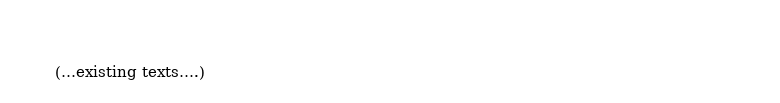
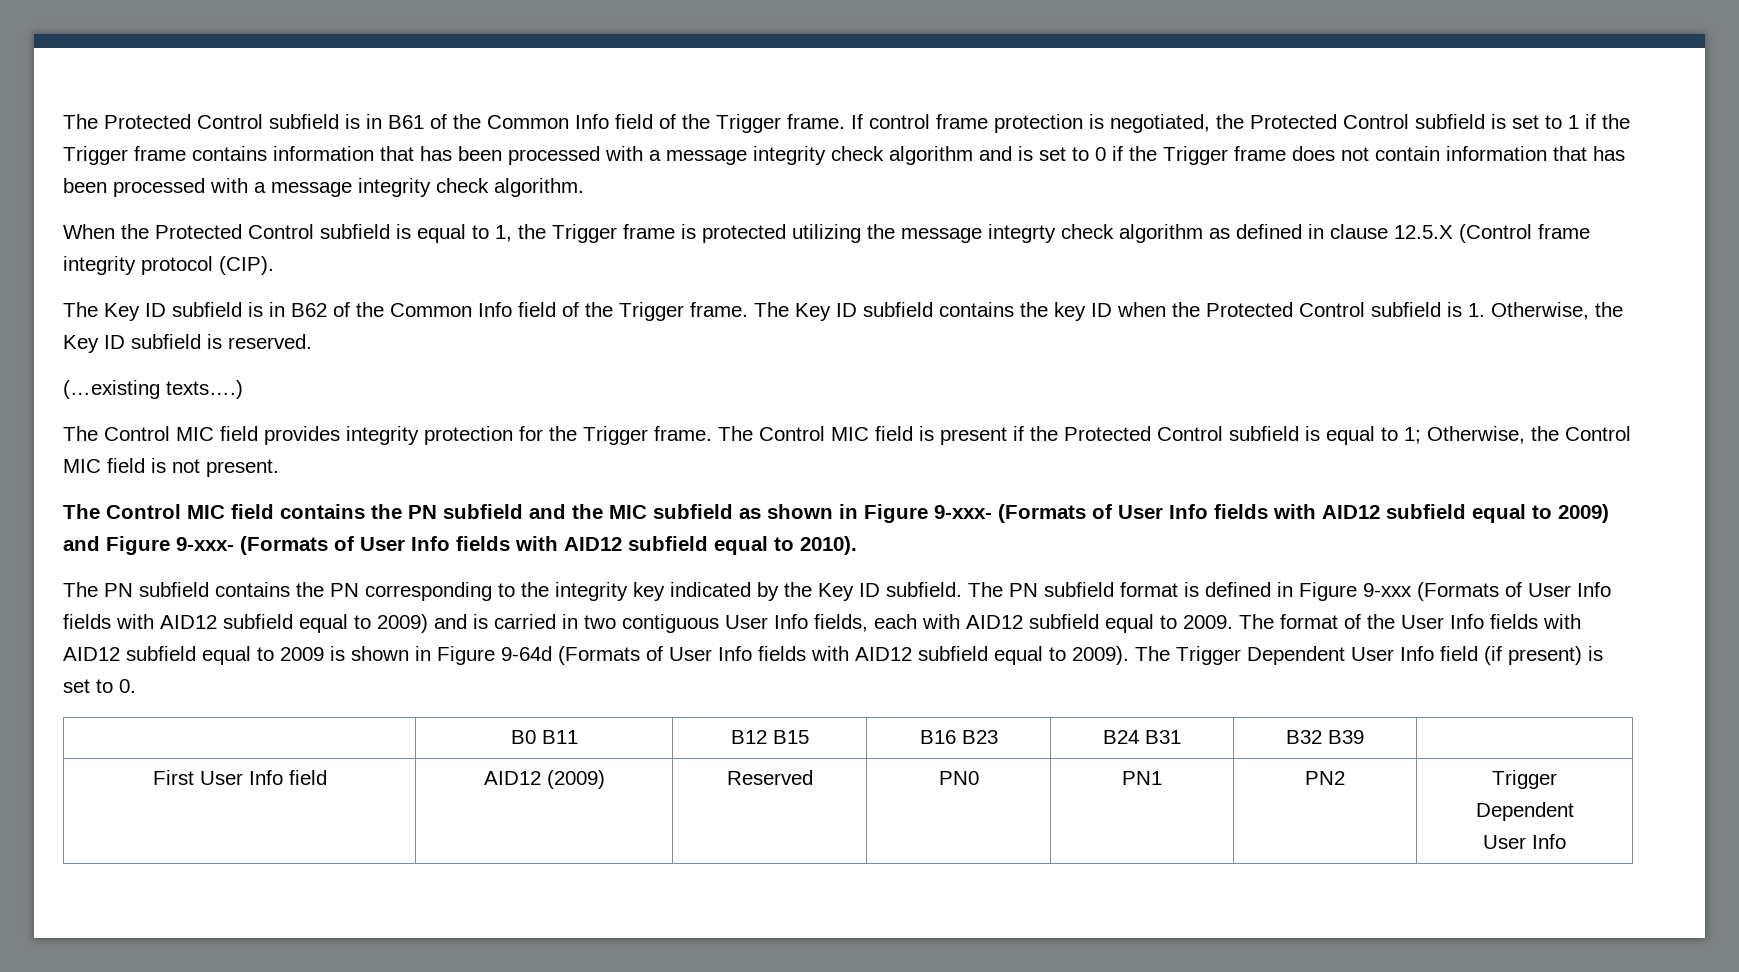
[55,65,205,80] (…existing texts….) -> [63,114,1630,133] [63,146,1625,165] [63,178,584,197] [63,224,1590,243] [63,256,274,275] [63,302,1623,321] [63,334,312,353] [63,380,243,399] [63,426,1631,445] [63,458,279,477] [63,504,1609,523] [63,536,857,555] [63,582,1611,601] [63,614,1581,633] [63,646,1603,665] [63,679,136,693] [510,730,578,744] [730,730,809,744] [919,730,998,744] [1103,730,1181,744] [1286,730,1364,744] [152,770,327,785] [483,770,605,789] [726,770,813,785] [938,771,979,785] [1122,771,1162,785] [1305,771,1345,785] [1492,770,1557,789] [1475,802,1574,821] [1483,834,1566,849] The Protected Control subfield is in B61 of the Common Info field of the Trigger frame. If control frame protection is negotiated, the Protected Control subfield is set to 1 if the Trigger frame contains information that has been processed with a message integrity check algorithm and is set to 0 if the Trigger frame does not contain information that has been processed with a message integrity check algorithm. // When the Protected Control subfield is equal to 1, the Trigger frame is protected utilizing the message integrty check algorithm as defined in clause 12.5.X (Control frame integrity protocol (CIP). // The Key ID subfield is in B62 of the Common Info field of the Trigger frame. The Key ID subfield contains the key ID when the Protected Control subfield is 1. Otherwise, the Key ID subfield is reserved. // (…existing texts….) // The Control MIC field provides integrity protection for the Trigger frame. The Control MIC field is present if the Protected Control subfield is equal to 1; Otherwise, the Control MIC field is not present. // The Control MIC field contains the PN subfield and the MIC subfield as shown in Figure 9-xxx- (Formats of User Info fields with AID12 subfield equal to 2009) and Figure 9-xxx- (Formats of User Info fields with AID12 subfield equal to 2010). // The PN subfield contains the PN corresponding to the integrity key indicated by the Key ID subfield. The PN subfield format is defined in Figure 9-xxx (Formats of User Info fields with AID12 subfield equal to 2009) and is carried in two contiguous User Info fields, each with AID12 subfield equal to 2009. The format of the User Info fields with AID12 subfield equal to 2009 is shown in Figure 9-64d (Formats of User Info fields with AID12 subfield equal to 2009). The Trigger Dependent User Info field (if present) is set to 0. // | B0 B11 | B12 B15 | B16 B23 | B24 B31 | B32 B39 | // First User Info field | AID12 (2009) | Reserved | PN0 | PN1 | PN2 | Trigger // Dependent // User Info

